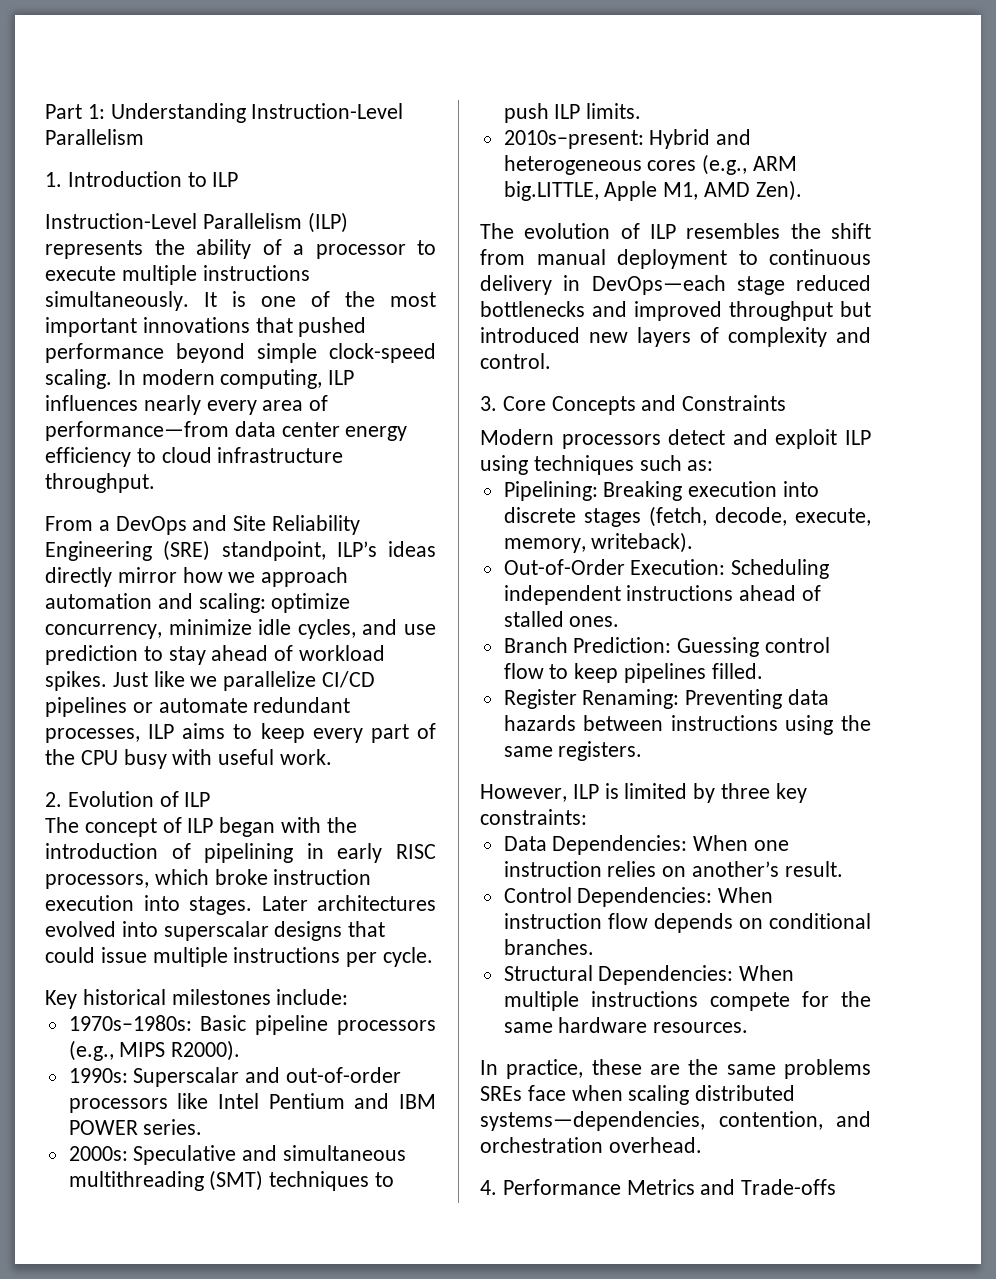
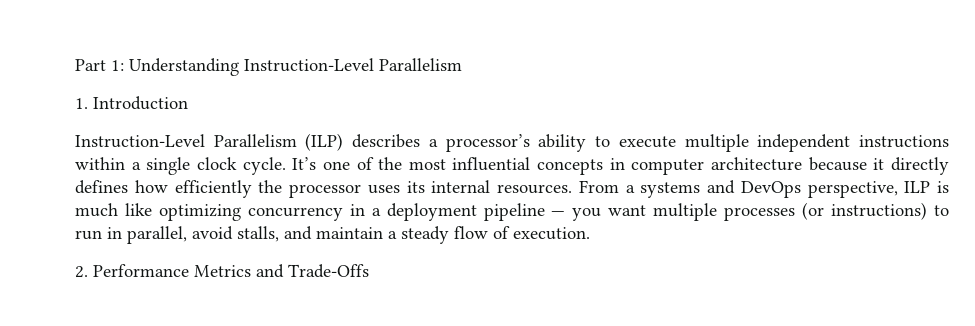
[187,172,239,187] to ILP -> (188, 103) none
[45,239,436,259] [45,265,310,285] [45,291,436,311] [45,317,367,337] [45,343,436,363] [45,369,355,389] [45,395,329,415] [45,421,408,441] [45,447,344,467] [45,473,155,493] [45,515,361,535] [45,540,436,561] [45,567,349,587] [45,593,351,613] [45,619,437,639] [45,645,386,665] [45,671,376,691] [45,697,351,717] [45,723,437,743] [45,749,333,769] [45,791,211,807] [45,817,357,837] [45,843,437,863] [45,869,372,889] [45,895,436,915] [45,921,386,941] [45,947,434,967] [45,989,349,1009] [68,1015,437,1035] [68,1040,241,1061] [68,1067,402,1087] [68,1093,437,1113] [68,1119,203,1135] [68,1145,407,1165] [68,1170,395,1191] [503,103,642,123] [503,129,752,149] [503,154,798,175] [503,180,802,201] [480,223,871,239] [480,249,871,269] [480,275,871,295] [480,301,871,321] [480,327,871,347] [480,353,551,369] [480,395,787,415] [480,429,871,449] [480,455,714,475] [503,481,820,501] [503,506,871,527] [503,532,694,553] [503,559,830,579] [503,585,822,605] [503,611,620,627] [503,637,831,657] [503,663,763,683] [503,689,830,709] [503,715,871,735] [503,741,643,761] [480,783,807,803] [480,809,587,825] [503,835,790,855] [503,861,843,877] [503,887,774,907] [503,913,871,933] [503,939,594,955] [503,965,795,985] [503,991,871,1011] [503,1017,749,1033] [480,1059,871,1079] [480,1085,796,1105] [480,1111,871,1131] [480,1137,702,1153] [480,1180,497,1195] represents the ability of a processor to execute multiple instructions simultaneously. It is one of the most important innovations that pushed performance beyond simple clock-speed scaling. In modern computing, ILP influences nearly every area of performance—from data center energy efficiency to cloud infrastructure throughput. // From a DevOps and Site Reliability Engineering (SRE) standpoint, ILP’s ideas directly mirror how we approach automation and scaling: optimize concurrency, minimize idle cycles, and use prediction to stay ahead of workload spikes. Just like we parallelize CI/CD pipelines or automate redundant processes, ILP aims to keep every part of the CPU busy with useful work. // 2. Evolution of ILP // The concept of ILP began with the introduction of pipelining in early RISC processors, which broke instruction execution into stages. Later architectures evolved into superscalar designs that could issue multiple instructions per cycle. // Key historical milestones include: // 1970s–1980s: Basic pipeline processors (e.g., MIPS R2000). // 1990s: Superscalar and out-of-order processors like Intel Pentium and IBM POWER series. // 2000s: Speculative and simultaneous multithreading (SMT) techniques to push ILP limits. // 2010s–present: Hybrid and heterogeneous cores (e.g., ARM big.LITTLE, Apple M1, AMD Zen). // The evolution of ILP resembles the shift from manual deployment to continuous delivery in DevOps—each stage reduced bottlenecks and improved throughput but introduced new layers of complexity and control. // 3. Core Concepts and Constraints // Modern processors detect and exploit ILP using techniques such as: // Pipelining: Breaking execution into discrete stages (fetch, decode, execute, memory, writeback). // Out-of-Order Execution: Scheduling independent instructions ahead of stalled ones. // Branch Prediction: Guessing control flow to keep pipelines filled. // Register Renaming: Preventing data hazards between instructions using the same registers. // However, ILP is limited by three key constraints: // Data Dependencies: When one instruction relies on another’s result. // Control Dependencies: When instruction flow depends on conditional branches. // Structural Dependencies: When multiple instructions compete for the same hardware resources. // In practice, these are the same problems SREs face when scaling distributed systems—dependencies, contention, and orchestration overhead. // 4. -> [352,134,950,152] [75,157,949,175] [75,180,949,198] [75,202,949,221] [75,226,590,244] [75,266,88,278] describes a processor’s ability to execute multiple independent instructions within a single clock cycle. It’s one of the most influential concepts in computer architecture because it directly defines how efficiently the processor uses its internal resources. From a systems and DevOps perspective, ILP is much like optimizing concurrency in a deployment pipeline — you want multiple processes (or instructions) to run in parallel, avoid stalls, and maintain a steady flow of execution. // 2.
[741,1179,837,1195] Trade-offs -> [288,264,369,278] Trade-Offs

